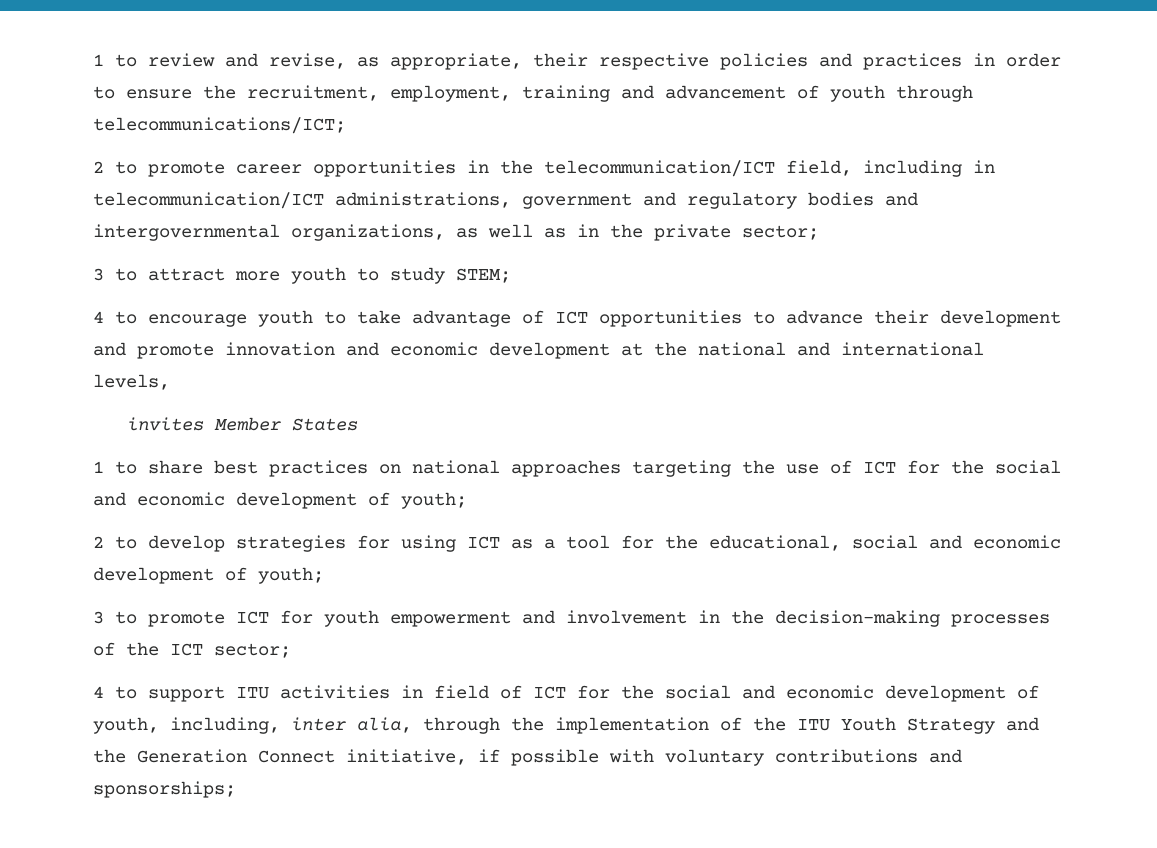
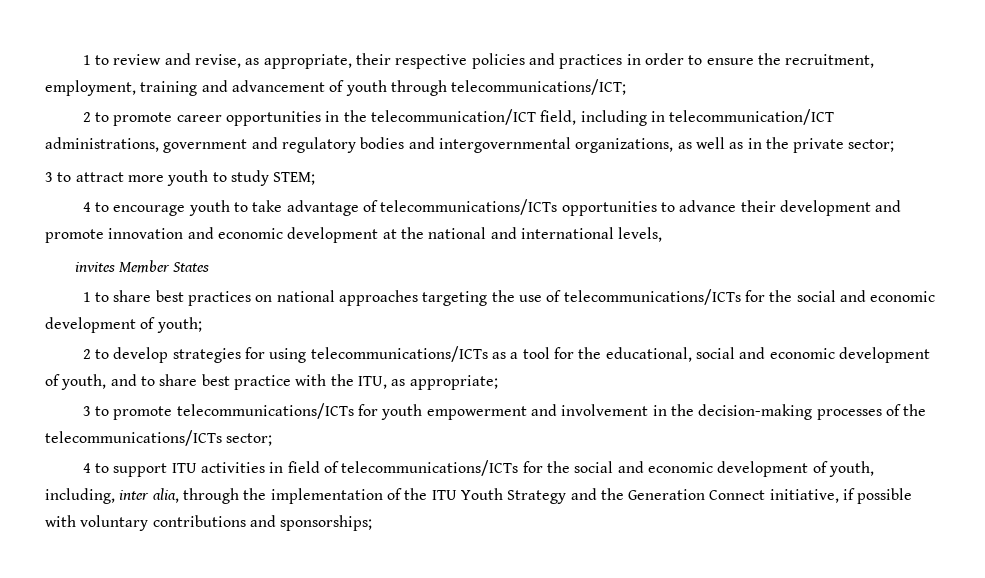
[555,311,588,324] ICT -> [380,199,558,215] telecommunications/ICTs
[863,461,896,474] ICT -> [563,289,741,305] telecommunications/ICTs
[467,536,500,549] ICT -> [310,346,488,362] telecommunications/ICTs
[258,567,324,584] youth; -> [61,374,498,390] youth, and to share best practice with the ITU, as appropriate;
[236,611,269,624] ICT -> [176,403,354,419] telecommunications/ICTs
[170,643,203,656] ICT -> [45,430,222,446] telecommunications/ICTs
[533,686,566,699] ICT -> [341,460,519,476] telecommunications/ICTs

